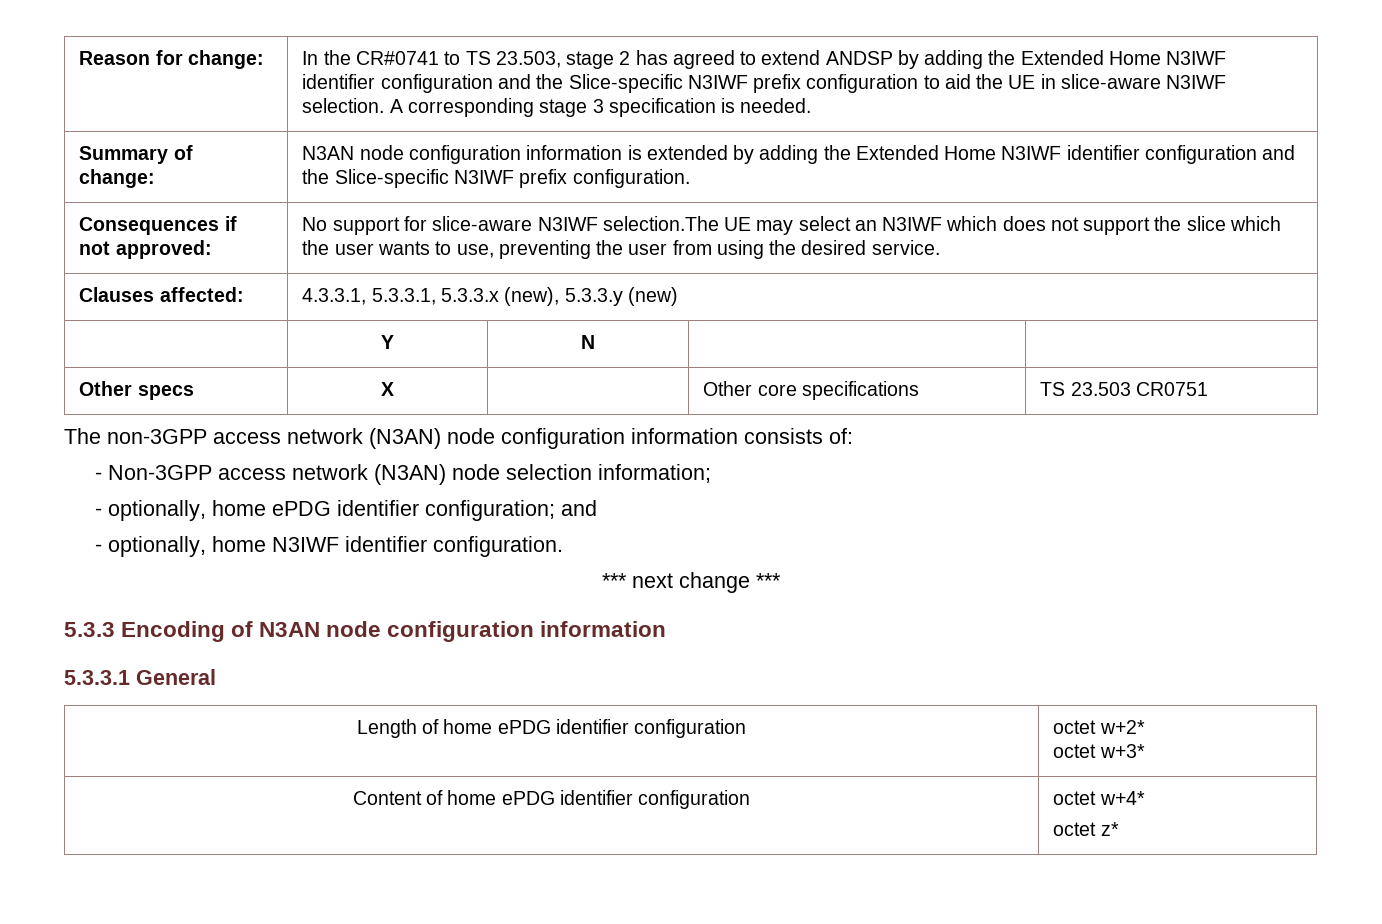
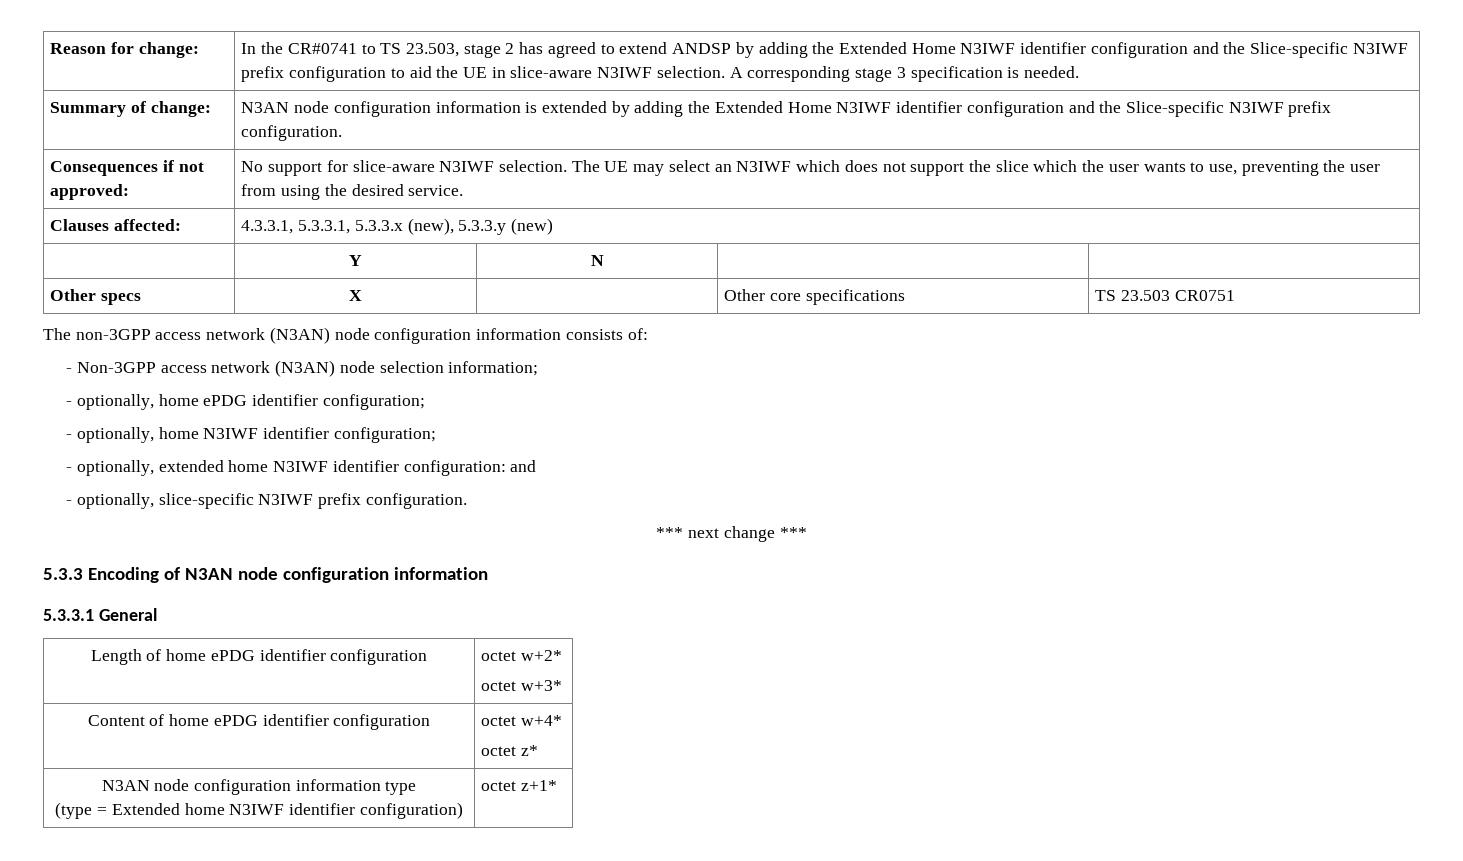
[602,216,719,231] selection.The -> [498,160,600,172] selection. The
[561,500,598,516] and -> (425, 402) none
(428, 544) none -> [333,427,436,443] [66,460,537,476] [66,493,362,509] configuration; // - optionally, extended home N3IWF identifier configuration: and // - optionally, slice-specific N3IWF prefix
(1119, 829) none -> [101,779,417,795] [55,802,463,819] [481,780,558,791] // N3AN node configuration information type // (type = Extended home N3IWF identifier configuration) | octet z+1*

